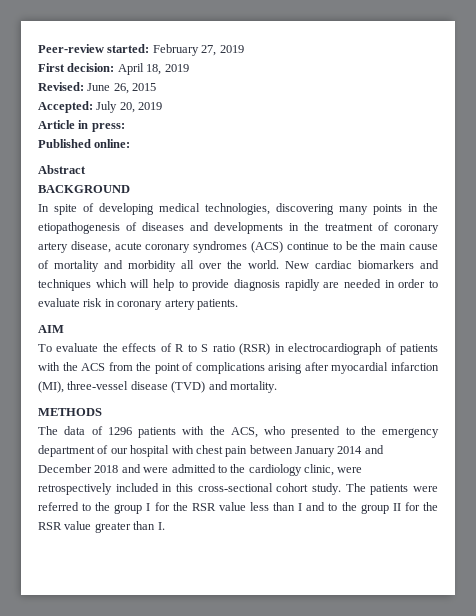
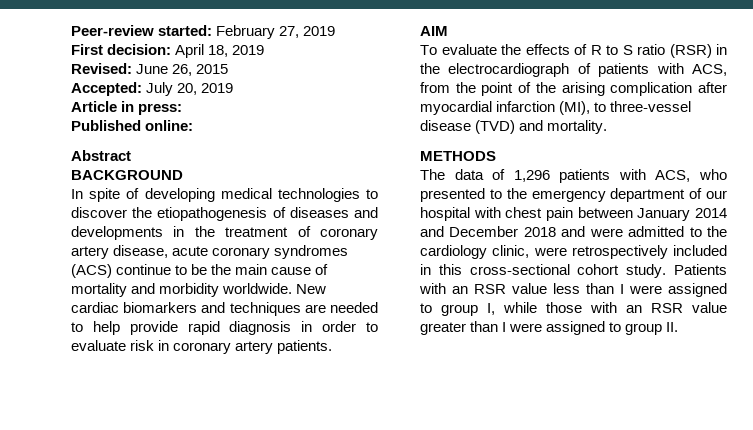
[205,203,418,215] technologies, discovering many points in -> [277,188,378,202] [71,207,127,218] technologies to discover
[181,260,279,269] all over the world. -> [222,283,293,294] worldwide.
[95,279,381,291] which will help to provide diagnosis rapidly are needed -> [304,302,378,313] [71,321,292,335] are needed to help provide rapid diagnosis
(285, 348) none -> [420,63,440,74] the
[62,362,106,371] the ACS -> [692,64,727,76] ACS,
[195,362,303,374] complications arising -> [535,82,693,96] the arising complication
(64, 387) none -> [594,102,607,112] to
[107,426,225,438] 1296 patients with the -> [513,169,646,183] 1,296 patients with
[345,483,439,495] [38,502,188,514] The patients were referred to the group I for the -> [674,264,727,275] [419,283,468,294] Patients with an
[306,502,438,514] [38,521,165,533] and to the group II for the RSR value greater than I. -> [629,283,727,297] [420,302,727,316] [420,321,679,335] were assigned to group I, while those with an RSR value greater than I were assigned to group II.

